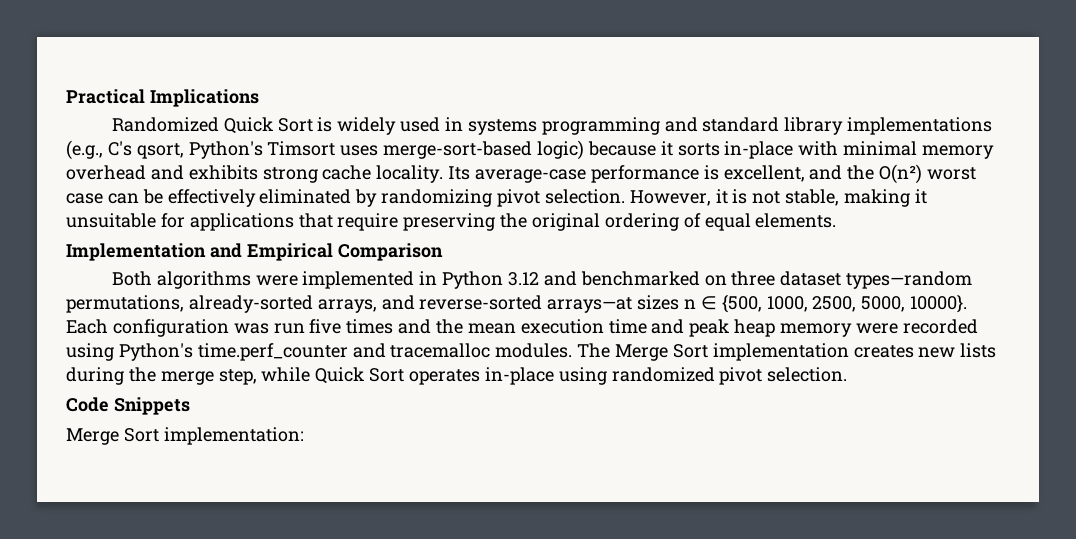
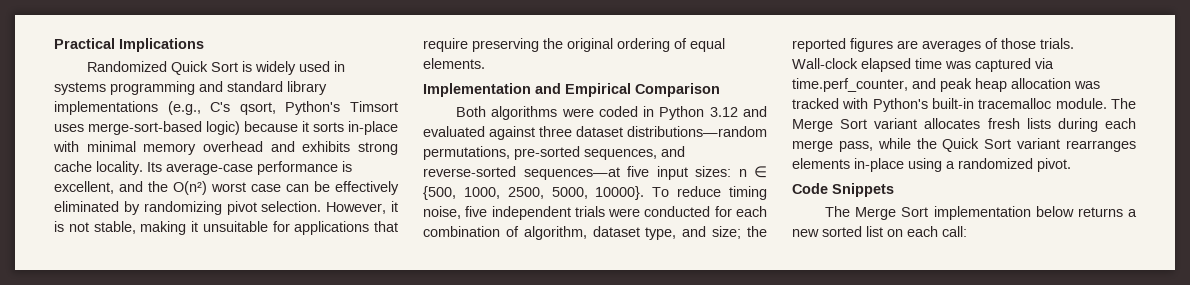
[302,271,415,289] implemented -> [598,106,638,117] coded
[580,271,973,289] [66,295,680,313] benchmarked on three dataset types—random permutations, already-sorted arrays, and reverse-sorted arrays—at sizes -> [423,126,767,140] [423,146,685,160] [423,166,731,180] evaluated against three dataset distributions—random permutations, pre-sorted sequences, and reverse-sorted sequences—at five input sizes:
[66,319,978,337] [66,343,997,361] [66,367,848,385] [66,397,190,415] [66,427,304,445] Each configuration was run five times and the mean execution time and peak heap memory were recorded using Python's time.perf_counter and tracemalloc modules. The Merge Sort implementation creates new lists during the merge step, while Quick Sort operates in-place using randomized pivot selection. // Code Snippets // Merge Sort implementation: -> [652,186,767,200] [423,206,767,220] [423,226,767,240] [792,38,1074,52] [792,58,1054,72] [792,78,1100,92] [792,98,1136,112] [792,118,1136,132] [792,138,1136,152] [792,158,1071,172] [792,183,894,197] [825,206,1137,220] [792,226,967,237] To reduce timing noise, five independent trials were conducted for each combination of algorithm, dataset type, and size; the reported figures are averages of those trials. Wall-clock elapsed time was captured via time.perf_counter, and peak heap allocation was tracked with Python's built-in tracemalloc module. The Merge Sort variant allocates fresh lists during each merge pass, while the Quick Sort variant rearranges elements in-place using a randomized pivot. // Code Snippets // The Merge Sort implementation below returns a new sorted list on each call:

